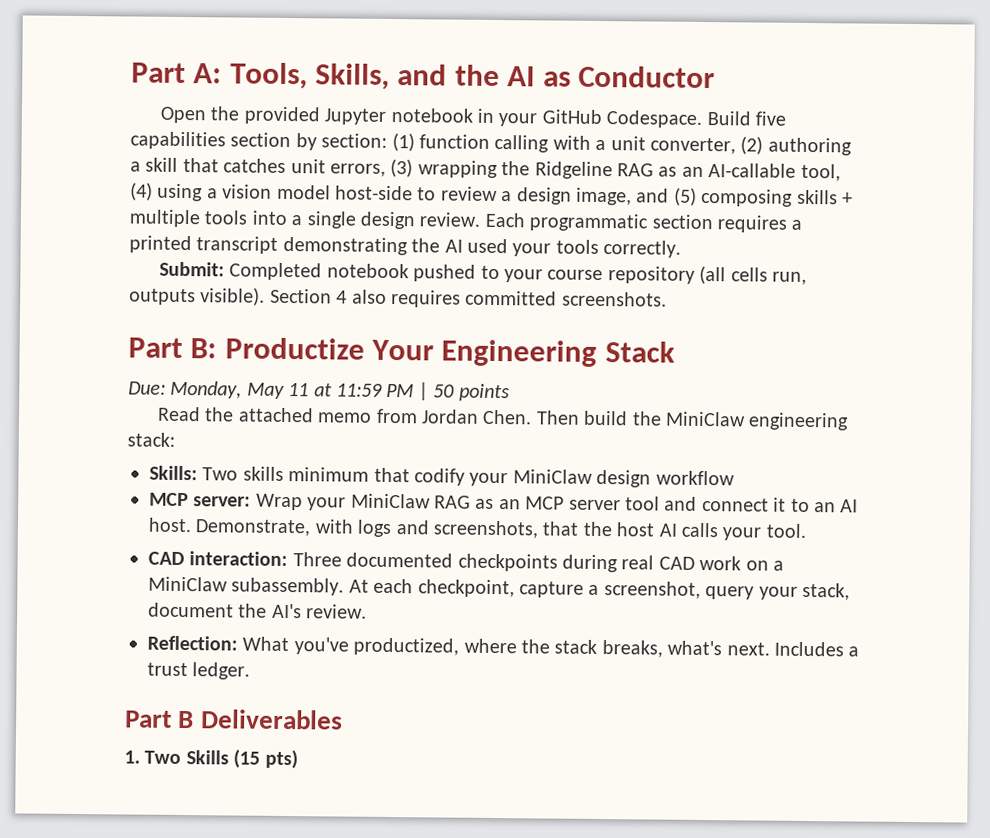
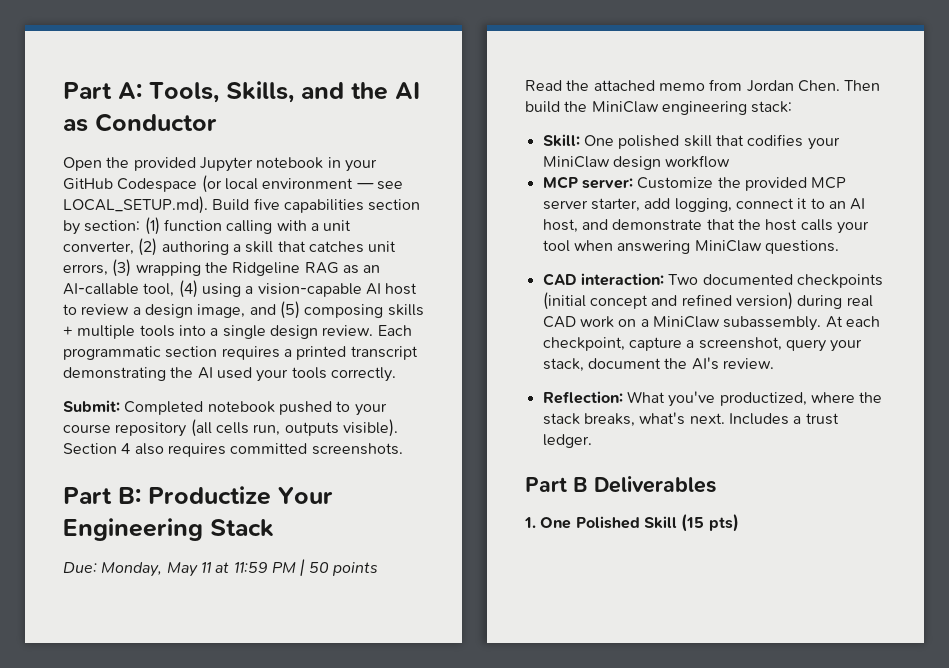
[606,110,703,128] Codespace. -> [117,175,403,193] [63,196,208,214] Codespace (or local environment — see LOCAL_SETUP.md).
[222,184,413,201] vision model host-side -> [257,283,418,297] vision-capable AI host
[149,465,465,486] Skills: Two skills minimum that codify -> [542,134,804,149] Skill: One polished skill that codifies
[255,493,698,511] Wrap your MiniClaw RAG as an MCP server tool and -> [637,177,847,191] [542,198,732,212] Customize the provided MCP server starter, add logging,
[148,517,539,539] host. Demonstrate, with logs and screenshots, -> [542,219,703,233] host, and demonstrate
[658,523,678,537] AI -> (798, 225) none
[765,523,807,538] tool. -> [542,240,839,254] tool when answering MiniClaw questions.
[292,552,342,567] Three -> [668,274,699,285] Two
(558, 562) none -> [542,292,793,310] (initial concept and refined version)
[144,750,229,765] Two Skills -> [540,516,677,529] One Polished Skill

